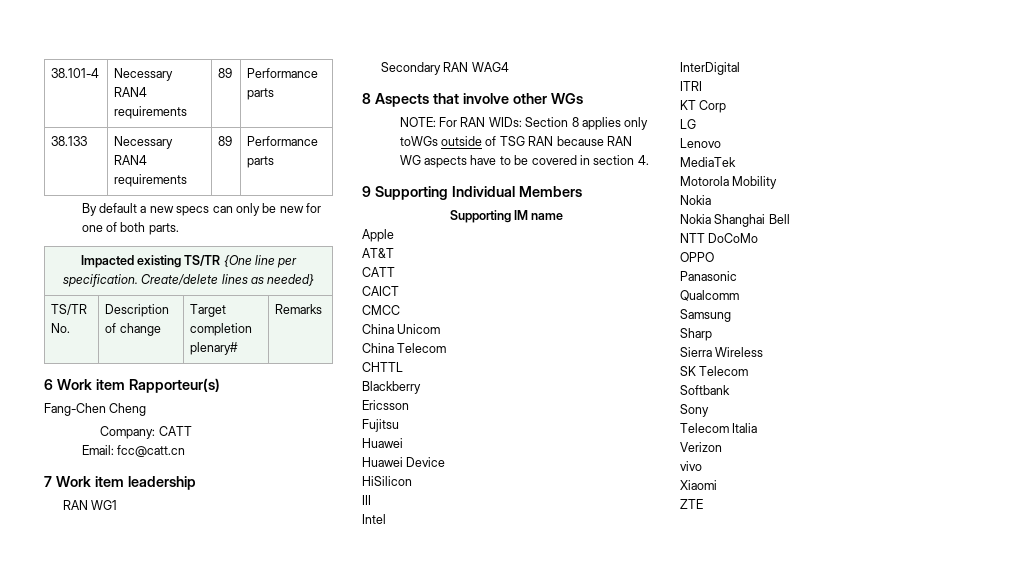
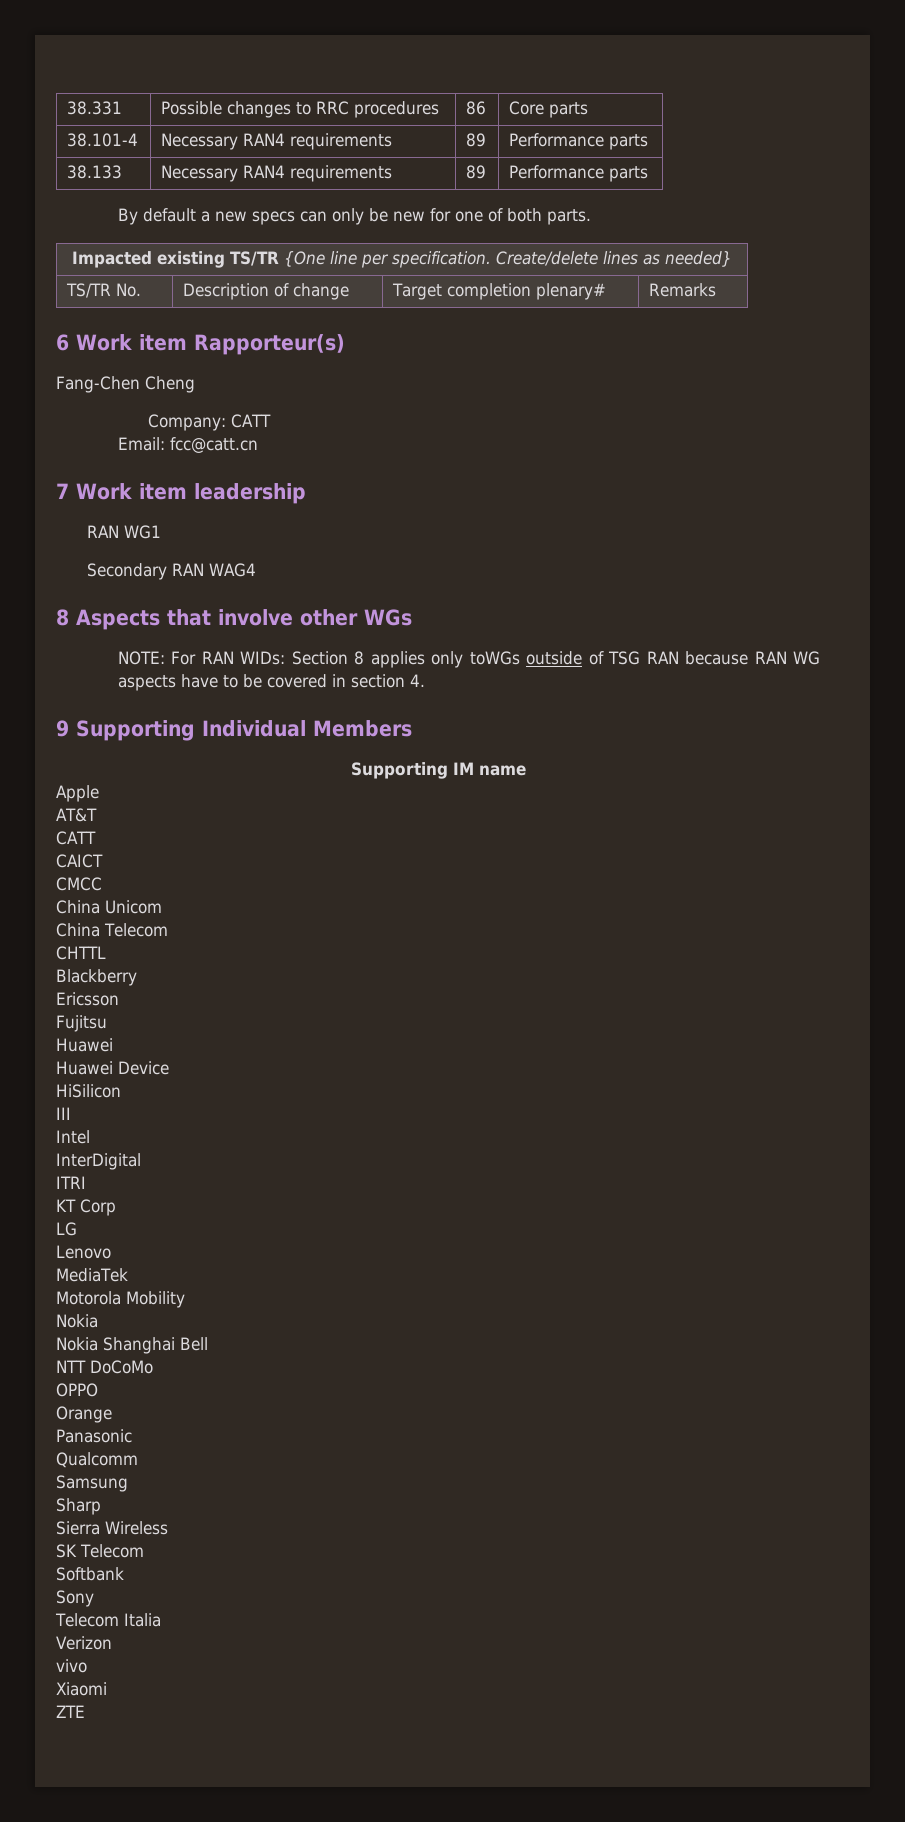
(51, 73) none -> [67,101,123,115] [161,101,440,118] [466,101,487,115] [509,101,589,118] 38.331 | Possible changes to RRC procedures | 86 | Core parts //
(714, 257) none -> [56,1406,112,1423] // Orange

